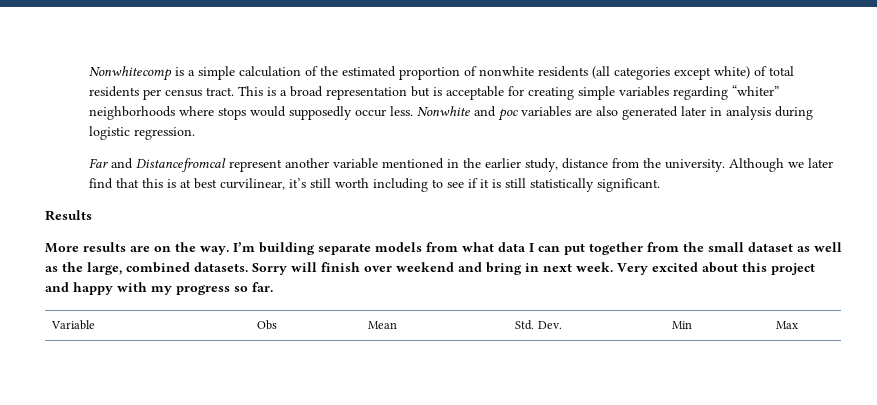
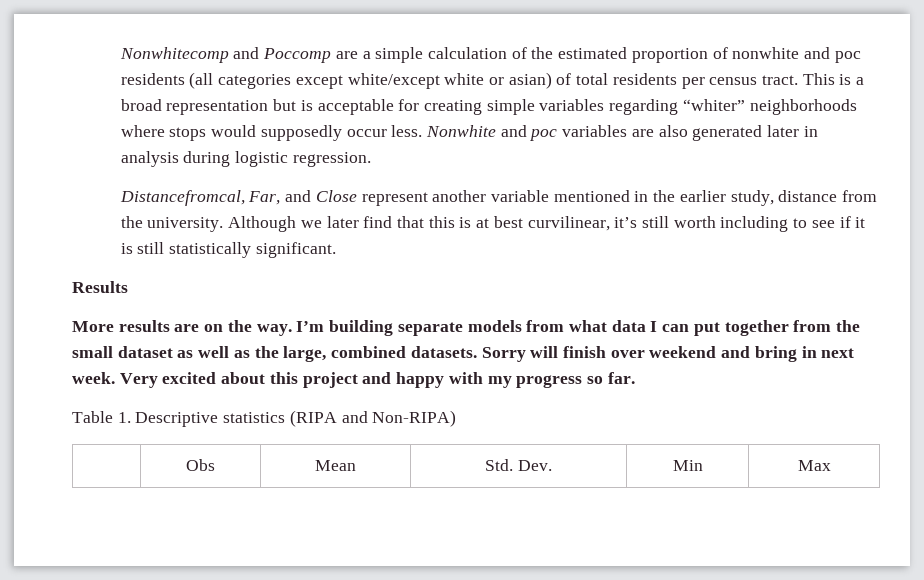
[175,67,185,76] is -> [233,47,358,63] and Poccomp are
(535, 71) none -> [804,47,861,63] and poc
[714,66,751,79] white) -> [347,72,552,89] white/except white or asian)
[89,158,227,172] Far and Distancefromcal -> [119,190,357,206] Distancefromcal, Far, and Close
[50,320,95,330] // Variable -> [72,410,457,427] // Table 1. Descriptive statistics (RIPA and Non-RIPA) //

